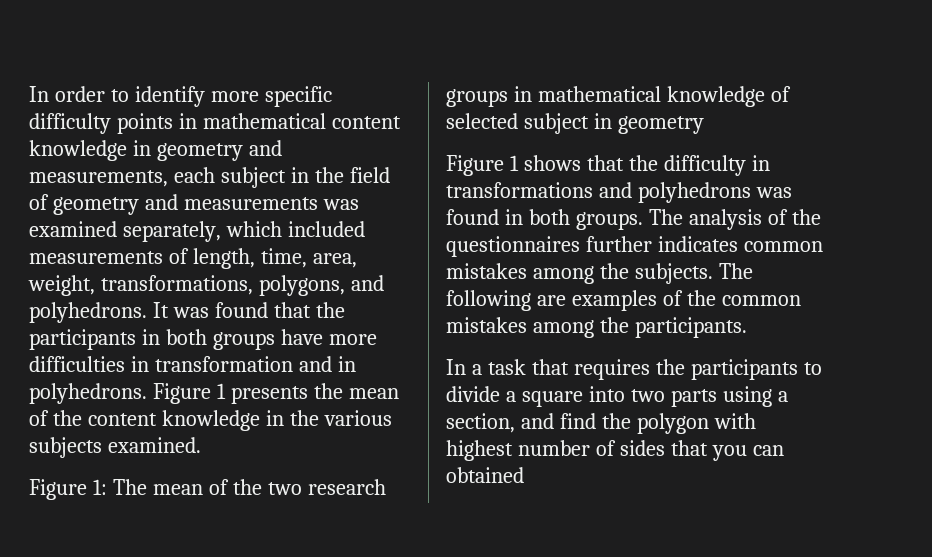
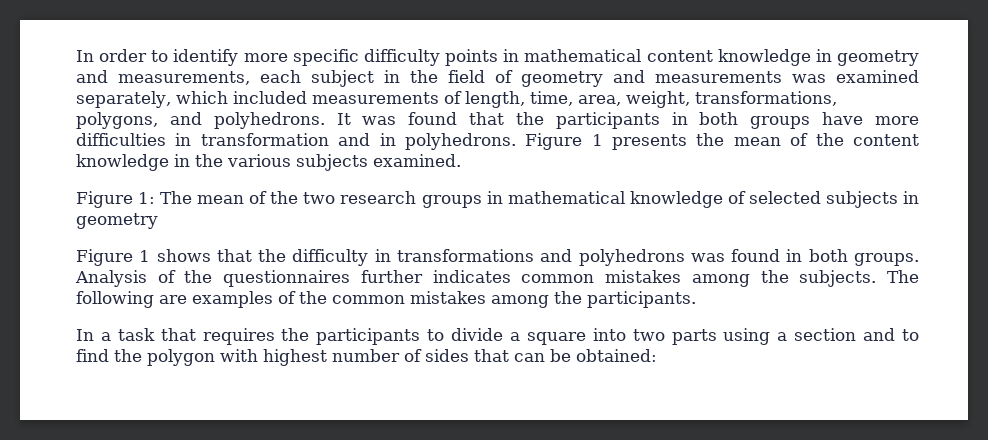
[523,113,589,134] subject -> [825,191,898,208] subjects
[648,209,762,230] The analysis -> [75,270,147,287] Analysis
[446,413,554,433] section, and -> [794,328,920,341] section and to
[711,445,784,461] [446,467,524,483] you can obtained -> [514,349,657,362] can be obtained:

